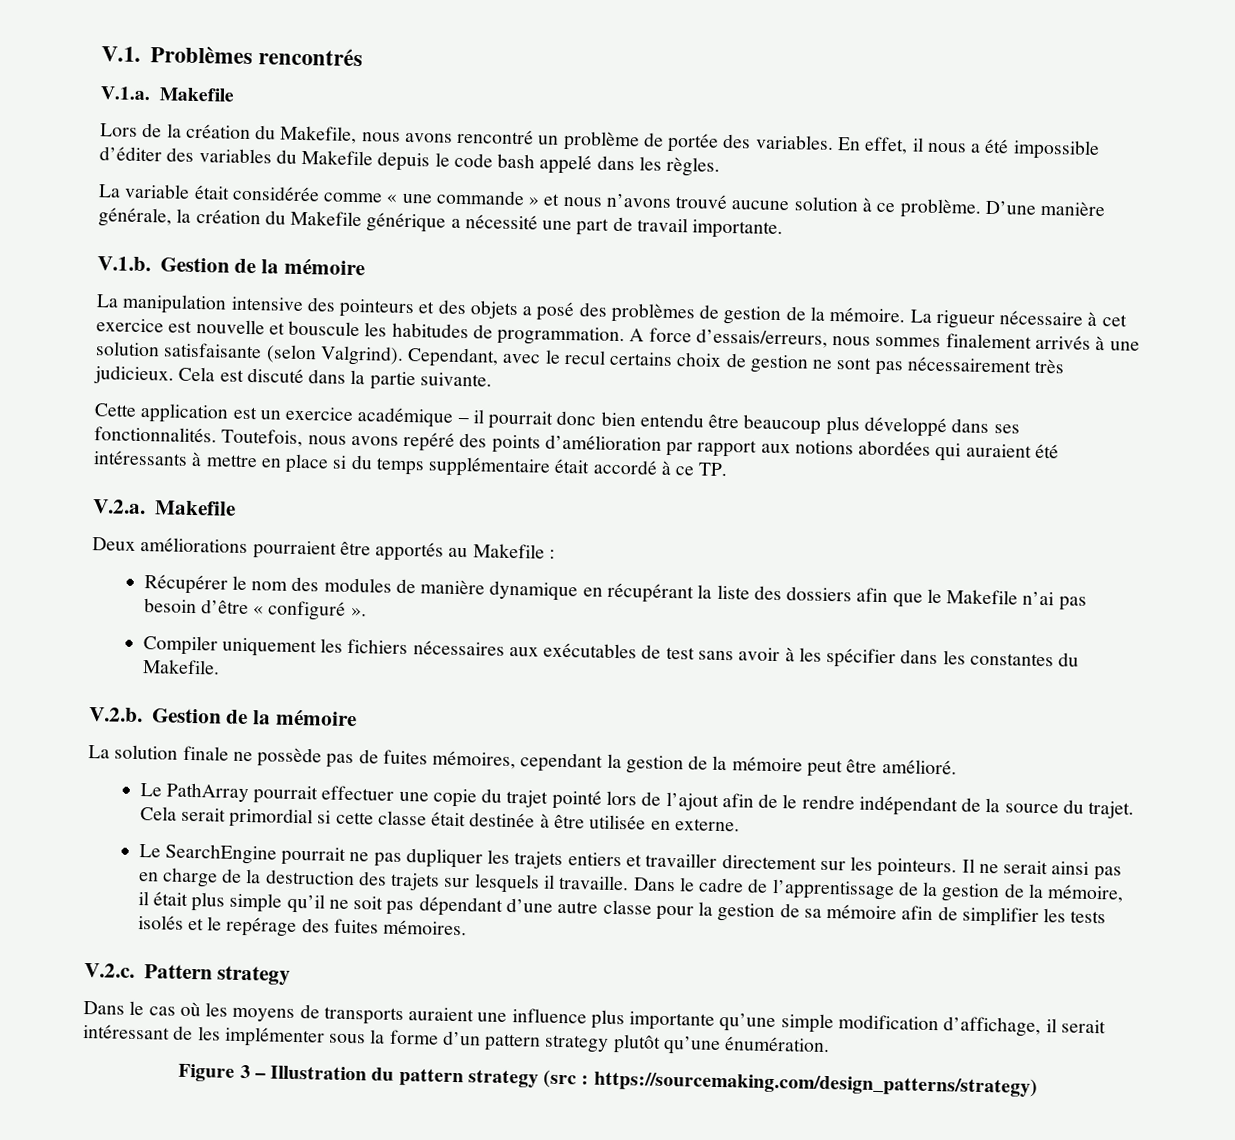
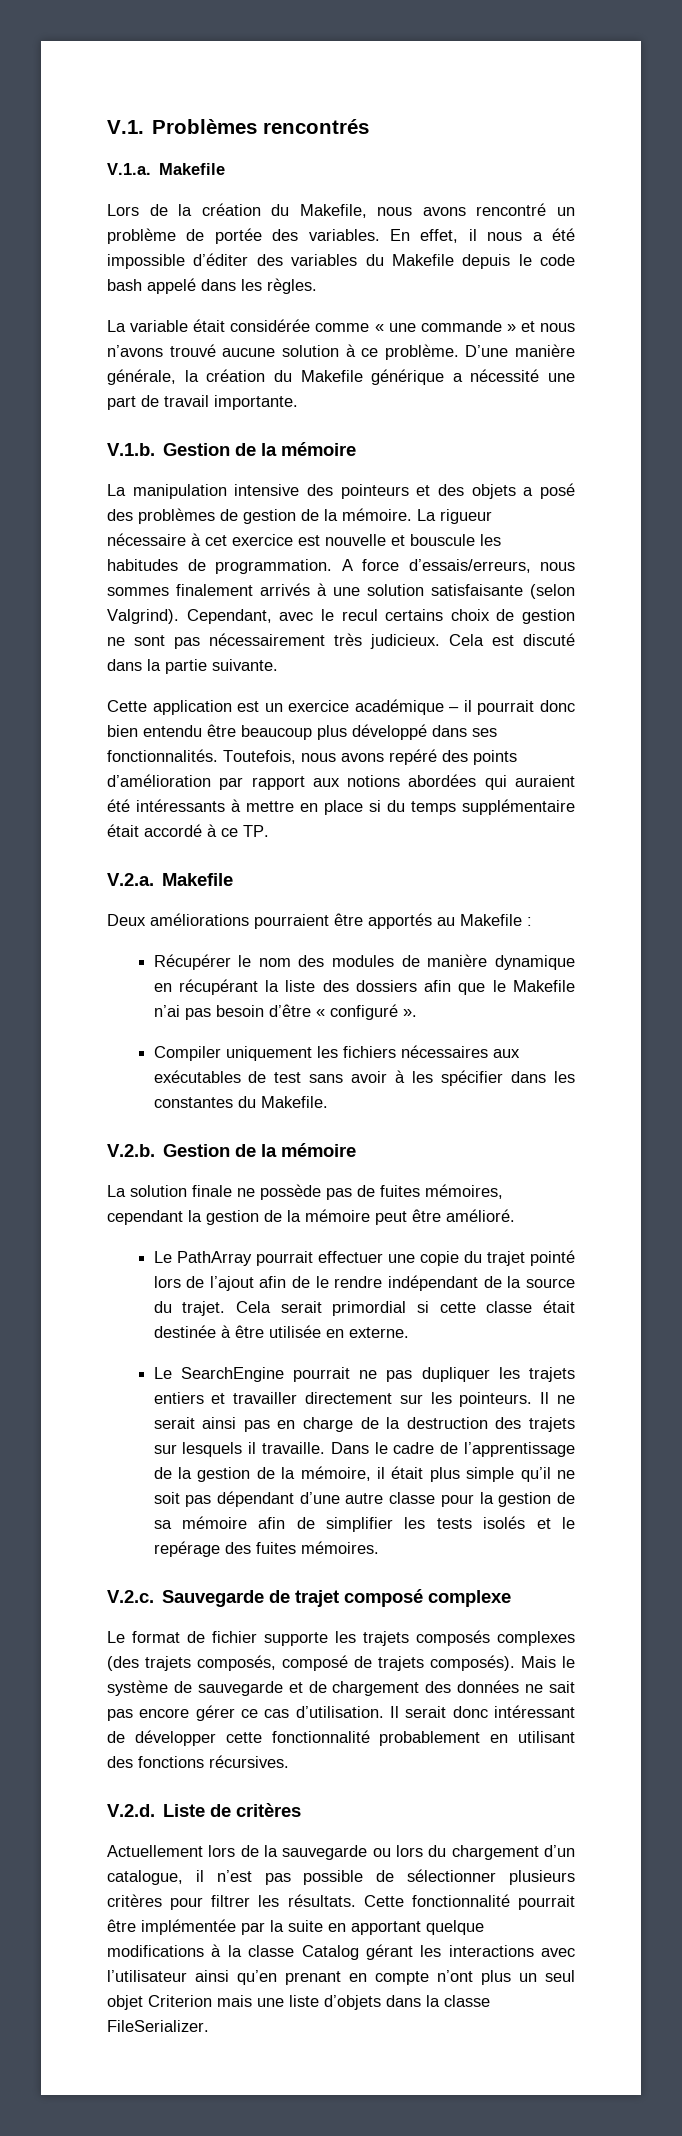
[143,964,292,986] [83,1000,1106,1038] [83,1024,831,1056] [178,1063,1038,1098] Pattern strategy // Dans le cas où les moyens de transports auraient une influence plus importante qu’une simple modification d’affichage, il serait intéressant de les implémenter sous la forme d’un pattern strategy plutôt qu’une énumération. // Figure 3 – Illustration du pattern strategy (src : https://sourcemaking.com/design_patterns/strategy) -> [162,1589,512,1607] [107,1630,575,1646] [107,1655,575,1671] [107,1680,576,1696] [107,1705,575,1721] [107,1730,575,1746] [107,1755,289,1768] [107,1803,302,1817] [107,1845,575,1860] [107,1869,575,1885] [107,1894,575,1910] [107,1919,484,1935] [107,1944,575,1960] [107,1970,575,1985] [107,1995,490,2010] [107,2020,209,2032] Sauvegarde de trajet composé complexe // Le format de fichier supporte les trajets composés complexes (des trajets composés, composé de trajets composés). Mais le système de sauvegarde et de chargement des données ne sait pas encore gérer ce cas d’utilisation. Il serait donc intéressant de développer cette fonctionnalité probablement en utilisant des fonctions récursives. // V.2.d. Liste de critères // Actuellement lors de la sauvegarde ou lors du chargement d’un catalogue, il n’est pas possible de sélectionner plusieurs critères pour filtrer les résultats. Cette fonctionnalité pourrait être implémentée par la suite en apportant quelque modifications à la classe Catalog gérant les interactions avec l’utilisateur ainsi qu’en prenant en compte n’ont plus un seul objet Criterion mais une liste d’objets dans la classe FileSerializer.

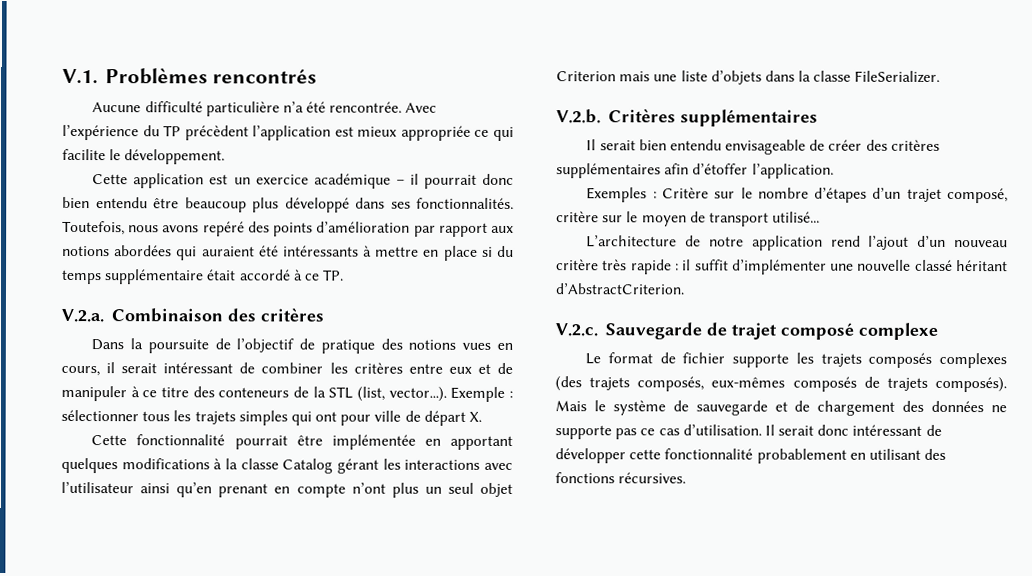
[107,163,226,175] [107,203,575,218] [107,228,575,244] [107,253,575,269] [107,278,317,294] [107,319,576,332] [107,344,575,360] [107,369,575,385] [107,395,298,410] [107,442,357,456] [107,483,575,499] [107,508,492,524] [107,533,501,546] [107,559,575,574] [107,583,575,599] [107,609,575,624] [107,633,575,649] [107,659,278,674] V.1.a. Makefile // Lors de la création du Makefile, nous avons rencontré un problème de portée des variables. En effet, il nous a été impossible d’éditer des variables du Makefile depuis le code bash appelé dans les règles. // La variable était considérée comme « une commande » et nous n’avons trouvé aucune solution à ce problème. D’une manière générale, la création du Makefile générique a nécessité une part de travail importante. // V.1.b. Gestion de la mémoire // La manipulation intensive des pointeurs et des objets a posé des problèmes de gestion de la mémoire. La rigueur nécessaire à cet exercice est nouvelle et bouscule les habitudes de programmation. A force d’essais/erreurs, nous sommes finalement arrivés à une solution satisfaisante (selon Valgrind). Cependant, avec le recul certains choix de gestion ne sont pas nécessairement très judicieux. Cela est discuté dans la partie suivante. -> [92,101,438,117] [62,124,514,141] [62,148,226,165] Aucune difficulté particulière n’a été rencontrée. Avec l’expérience du TP précèdent l’application est mieux appropriée ce qui facilite le développement.
[162,873,234,886] [107,913,532,929] [153,954,575,970] [153,979,575,995] [153,1004,417,1020] [153,1045,520,1061] [153,1070,575,1086] [153,1096,328,1108] [107,1143,357,1157] [107,1184,503,1200] [107,1209,515,1225] [153,1250,575,1266] [153,1275,575,1291] [153,1300,575,1316] [153,1325,409,1338] [153,1367,575,1382] [153,1392,575,1407] [153,1417,575,1432] [153,1442,575,1457] [153,1466,575,1482] [153,1491,575,1507] [153,1516,576,1532] [153,1541,379,1557] [107,1589,512,1607] [107,1630,575,1646] [107,1655,575,1671] [107,1680,576,1696] [107,1705,575,1721] [107,1730,575,1746] [107,1755,289,1768] [107,1803,302,1817] [107,1845,575,1860] [107,1869,575,1885] [107,1894,356,1910] Makefile // Deux améliorations pourraient être apportés au Makefile : // Récupérer le nom des modules de manière dynamique en récupérant la liste des dossiers afin que le Makefile n’ai pas besoin d’être « configuré ». // Compiler uniquement les fichiers nécessaires aux exécutables de test sans avoir à les spécifier dans les constantes du Makefile. // V.2.b. Gestion de la mémoire // La solution finale ne possède pas de fuites mémoires, cependant la gestion de la mémoire peut être amélioré. // Le PathArray pourrait effectuer une copie du trajet pointé lors de l’ajout afin de le rendre indépendant de la source du trajet. Cela serait primordial si cette classe était destinée à être utilisée en externe. // Le SearchEngine pourrait ne pas dupliquer les trajets entiers et travailler directement sur les pointeurs. Il ne serait ainsi pas en charge de la destruction des trajets sur lesquels il travaille. Dans le cadre de l’apprentissage de la gestion de la mémoire, il était plus simple qu’il ne soit pas dépendant d’une autre classe pour la gestion de sa mémoire afin de simplifier les tests isolés et le repérage des fuites mémoires. // V.2.c. Sauvegarde de trajet composé complexe // Le format de fichier supporte les trajets composés complexes (des trajets composés, composé de trajets composés). Mais le système de sauvegarde et de chargement des données ne sait pas encore gérer ce cas d’utilisation. Il serait donc intéressant de développer cette fonctionnalité probablement en utilisant des fonctions récursives. // V.2.d. Liste de critères // Actuellement lors de la sauvegarde ou lors du chargement d’un catalogue, il n’est pas possible de sélectionner plusieurs critères pour filtrer les résultats. -> [110,308,324,323] [91,338,513,354] [61,362,513,377] [61,385,513,402] [61,409,483,426] Combinaison des critères // Dans la poursuite de l’objectif de pratique des notions vues en cours, il serait intéressant de combiner les critères entre eux et de manipuler à ce titre des conteneurs de la STL (list, vector...). Exemple : sélectionner tous les trajets simples qui ont pour ville de départ X. //
[241,1920,323,1935] par la suite -> (416, 442) none
[426,1920,484,1935] quelque -> [61,457,118,474] quelques
(209, 2026) none -> [556,109,818,127] [586,139,940,155] [556,163,834,179] [586,187,1008,204] [556,211,821,227] [586,235,1008,251] [556,259,1008,275] [555,283,685,295] [555,322,938,340] [585,352,1007,369] [555,376,1007,393] [555,400,1007,416] [555,424,942,440] [555,448,947,464] [555,472,687,484] // V.2.b. Critères supplémentaires // Il serait bien entendu envisageable de créer des critères supplémentaires afin d’étoffer l’application. // Exemples : Critère sur le nombre d’étapes d’un trajet composé, critère sur le moyen de transport utilisé... // L’architecture de notre application rend l’ajout d’un nouveau critère très rapide : il suffit d’implémenter une nouvelle classé héritant d’AbstractCriterion. // V.2.c. Sauvegarde de trajet composé complexe // Le format de fichier supporte les trajets composés complexes (des trajets composés, eux-mêmes composés de trajets composés). Mais le système de sauvegarde et de chargement des données ne supporte pas ce cas d’utilisation. Il serait donc intéressant de développer cette fonctionnalité probablement en utilisant des fonctions récursives.

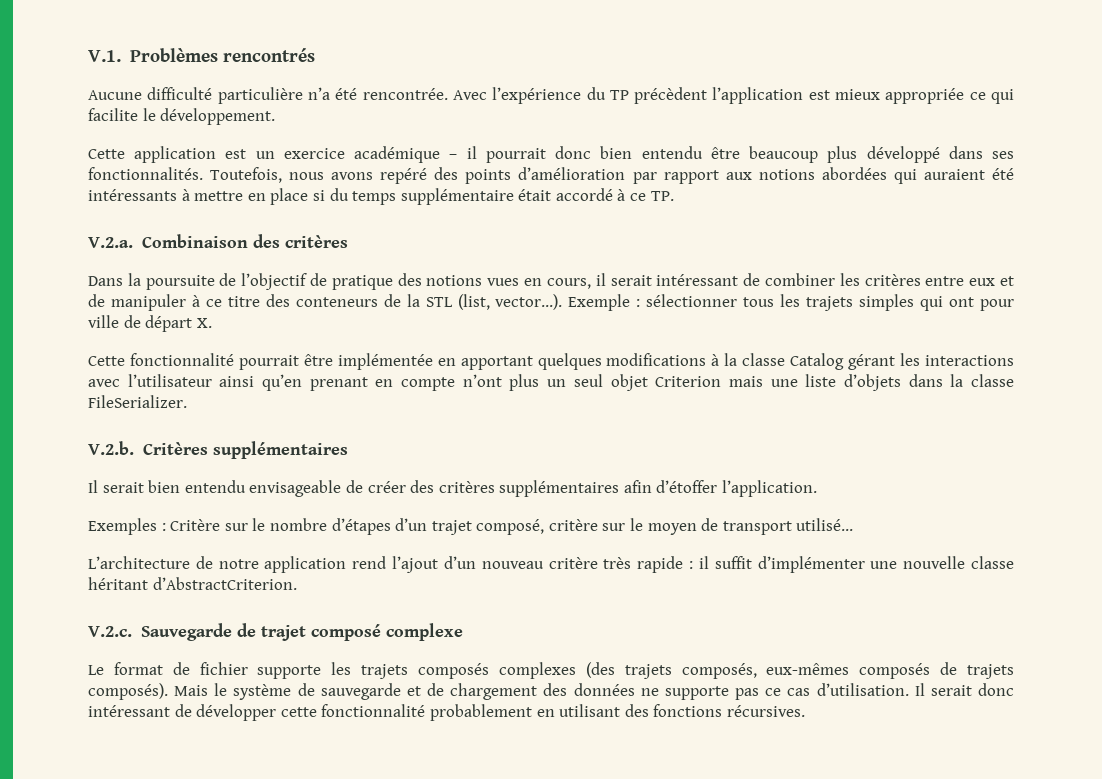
[914,259,953,271] classé -> [971,556,1015,569] classe

